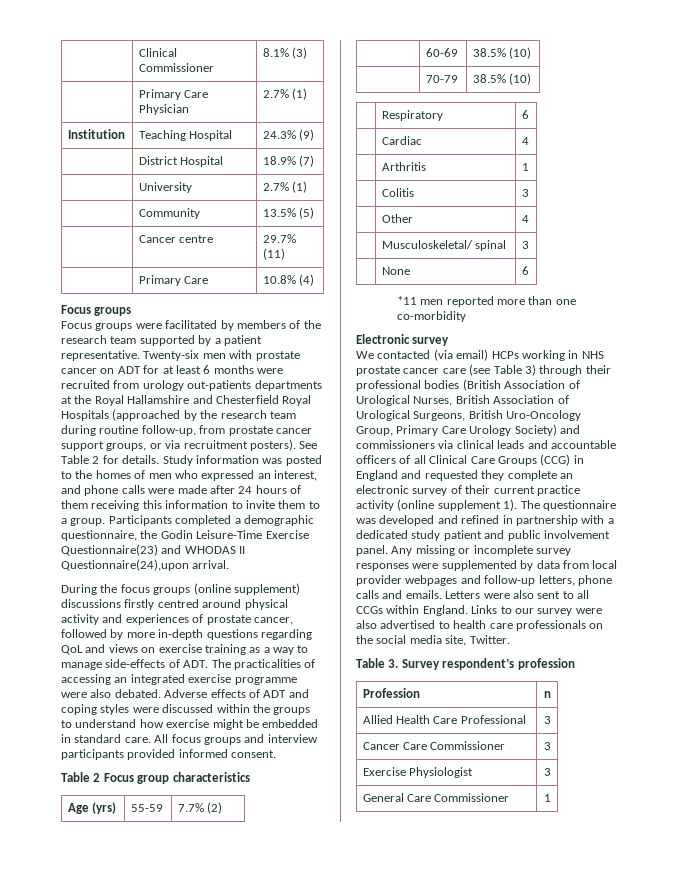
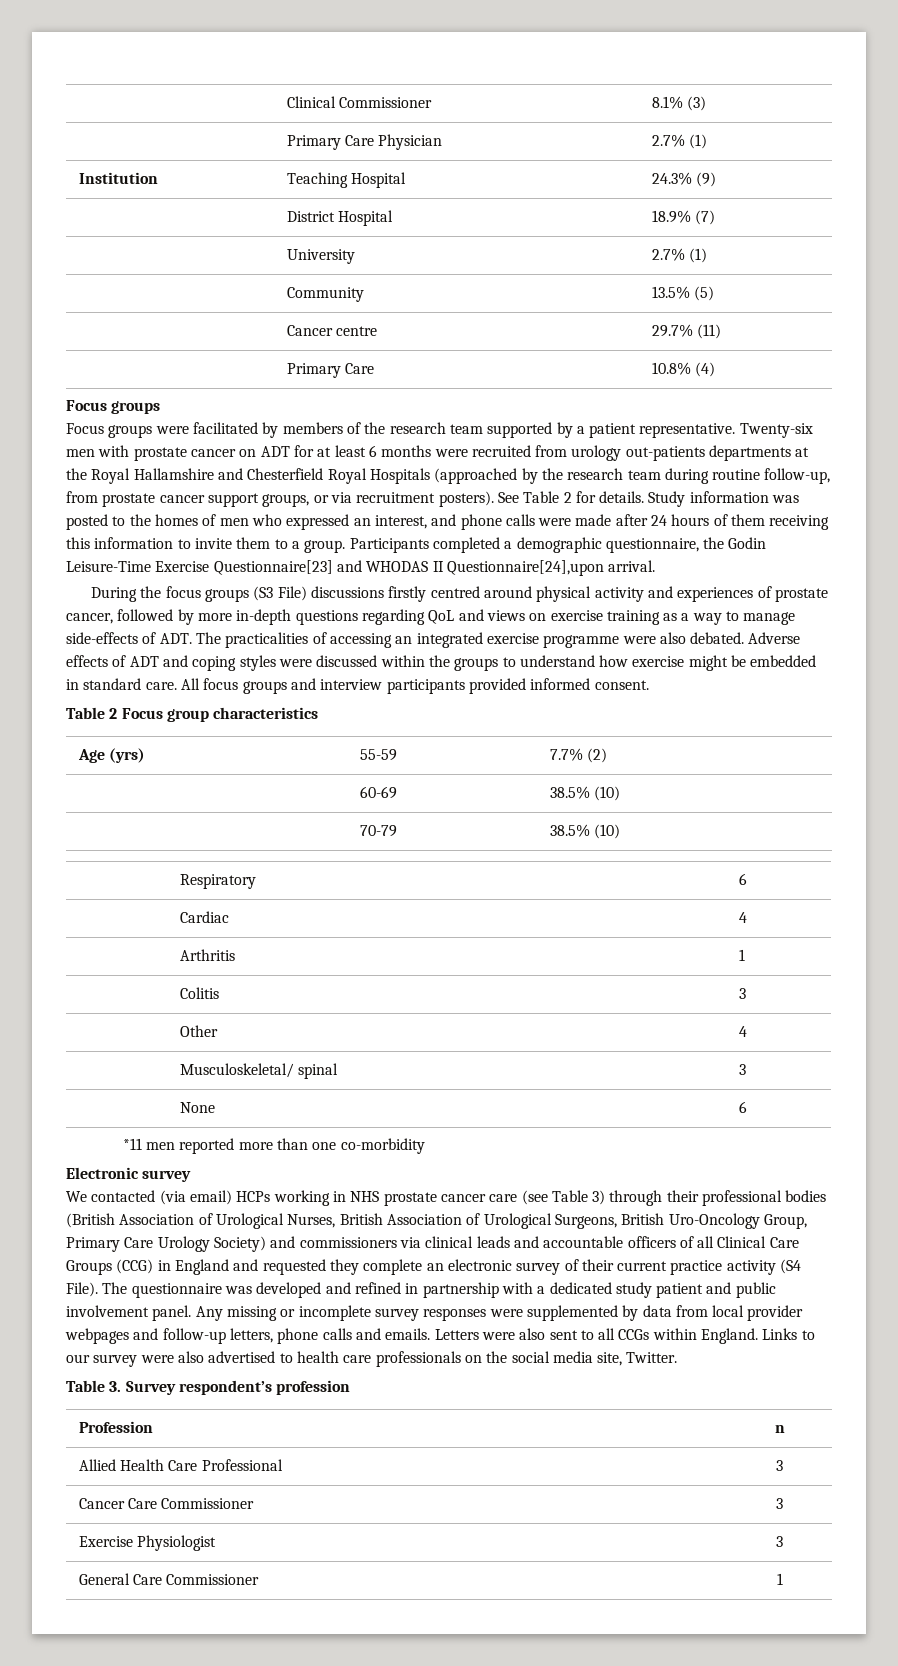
[61,544,158,556] Questionnaire(23) -> [213,560,333,575] Questionnaire[23]
[61,559,189,571] Questionnaire(24),upon -> [446,560,604,576] Questionnaire[24],upon
[193,583,300,595] (online supplement) -> [253,586,307,601] (S3 File)
[397,499,518,511] (online supplement 1). -> [780,1259,802,1274] [66,1282,98,1297] (S4 File).

